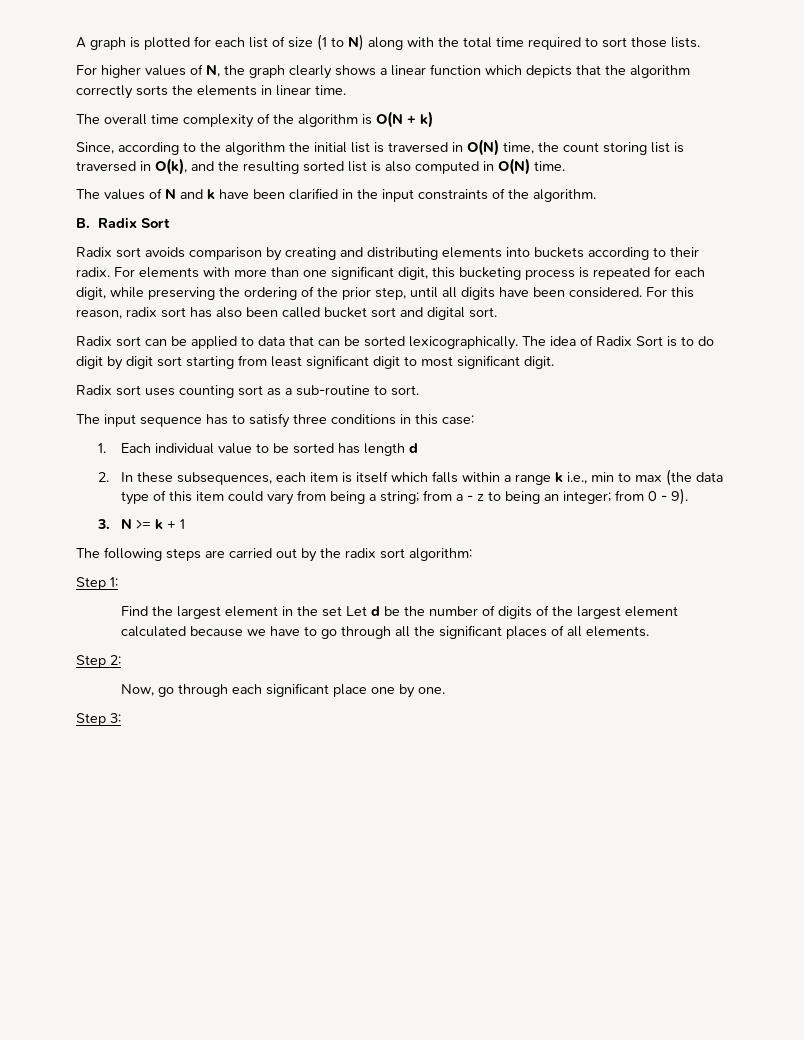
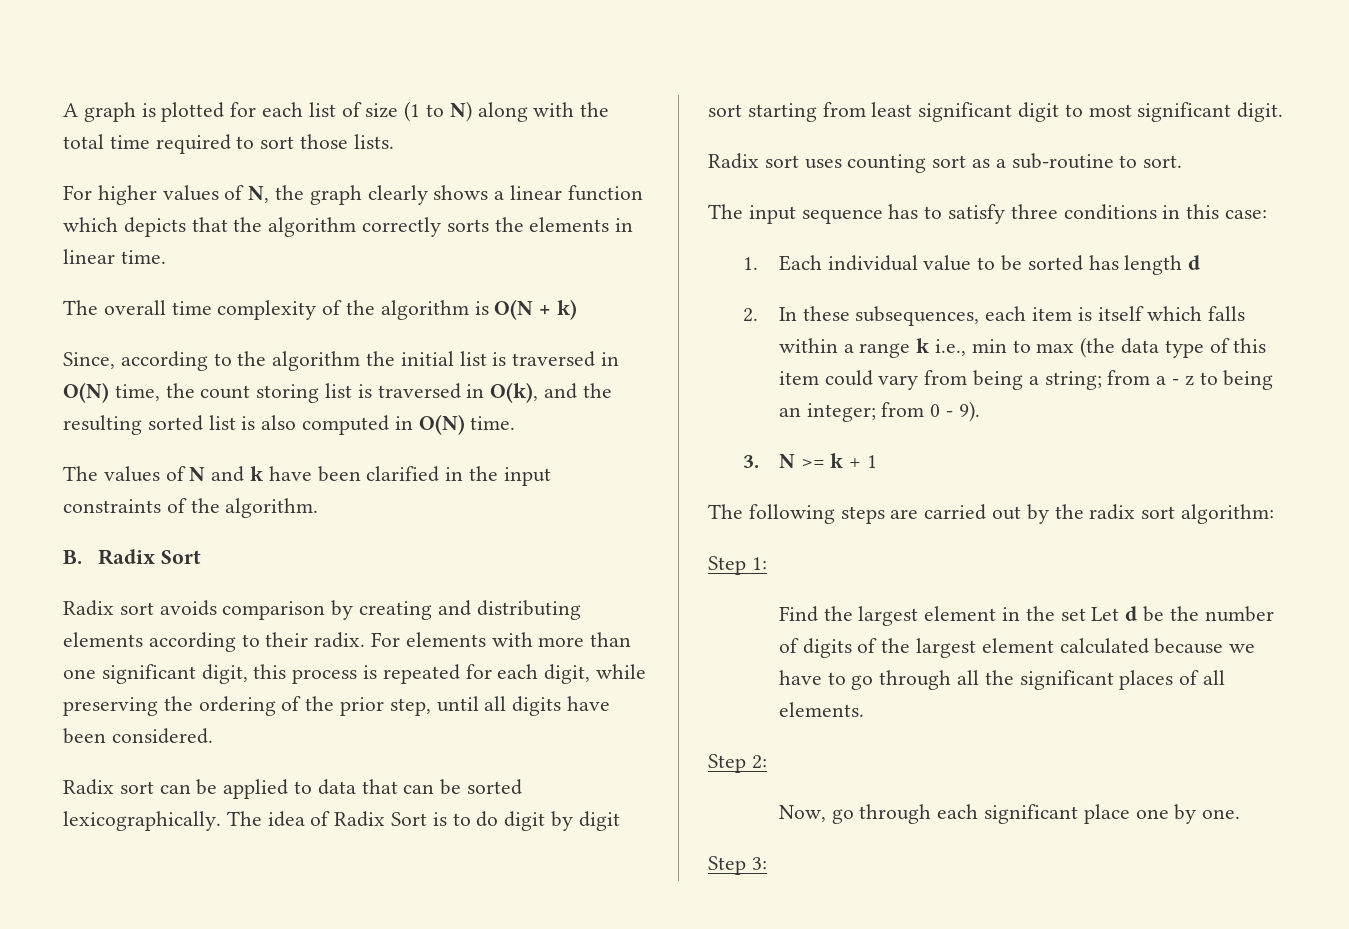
[506,247,584,258] into buckets -> (143, 639) none
[459,267,521,280] bucketing -> (287, 671) none
[646,287,694,298] [76,307,497,320] For this reason, radix sort has also been called bucket sort and digital sort. -> (213, 736) none

